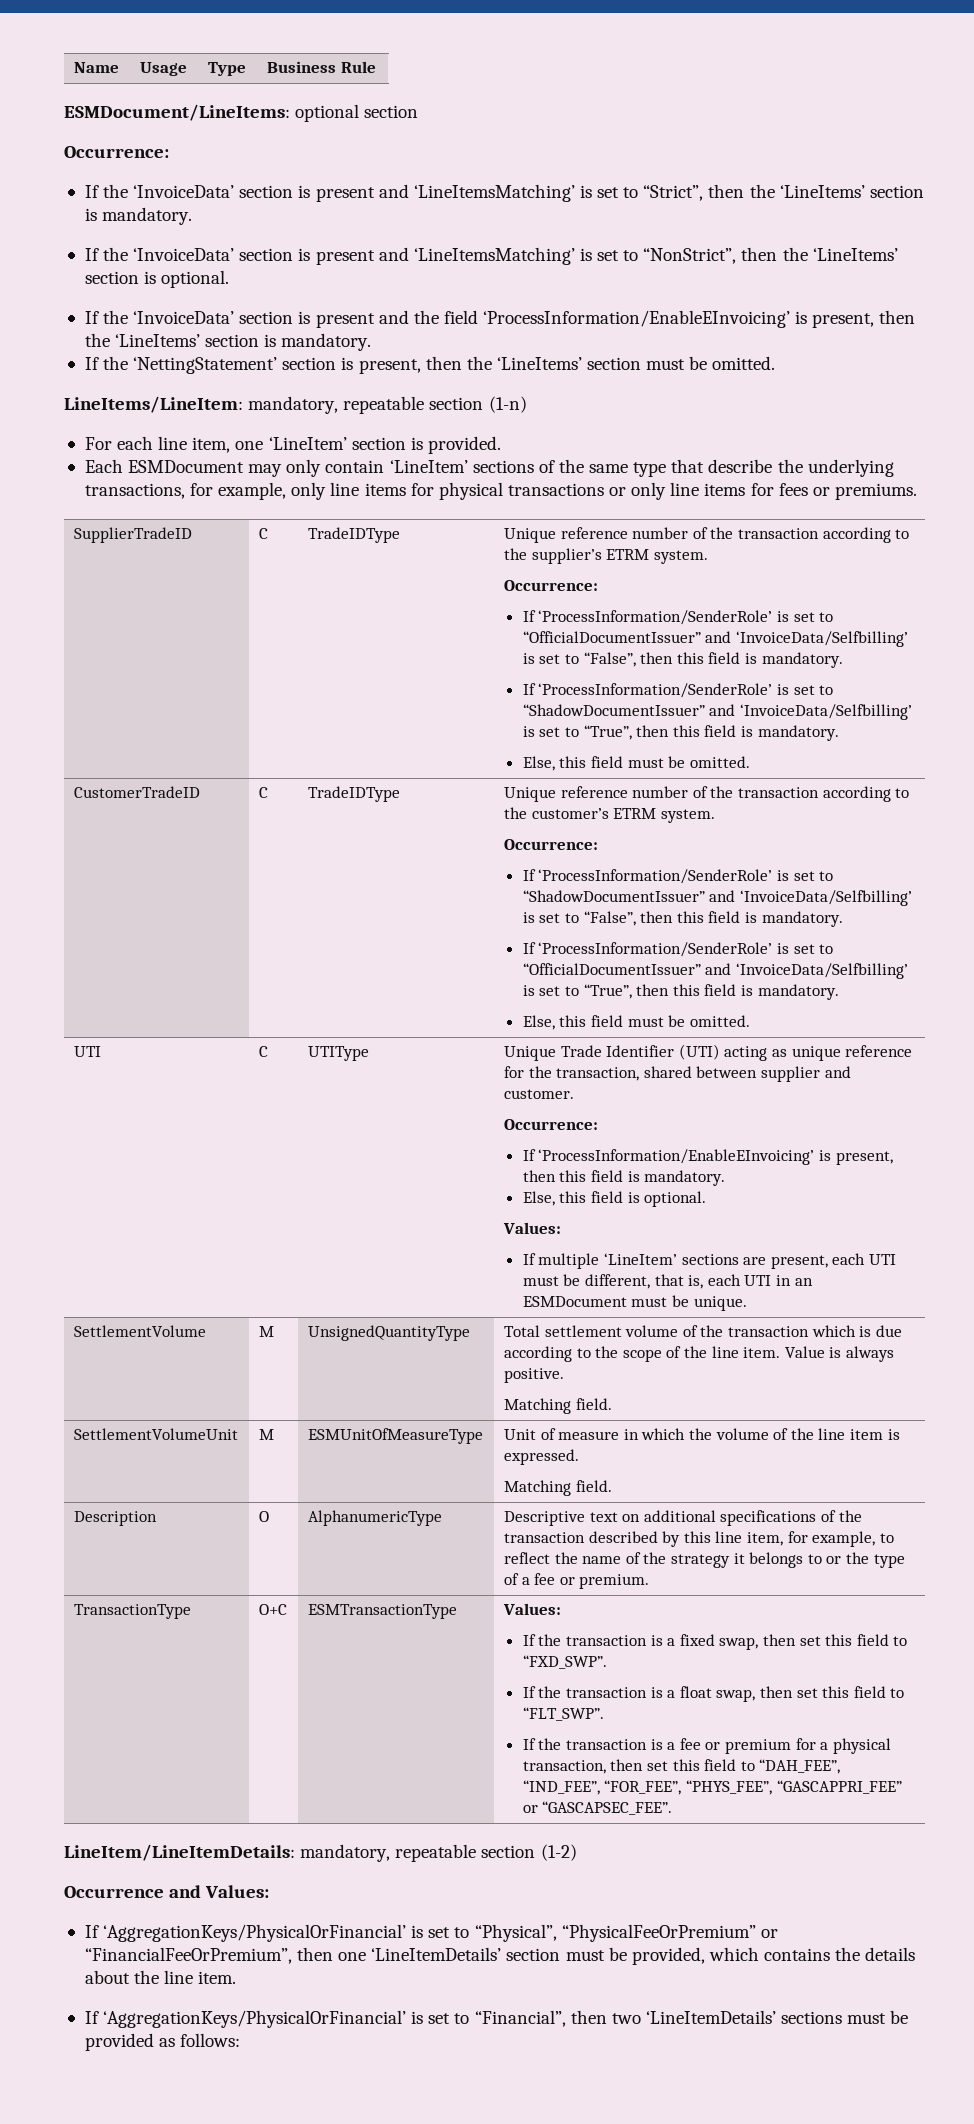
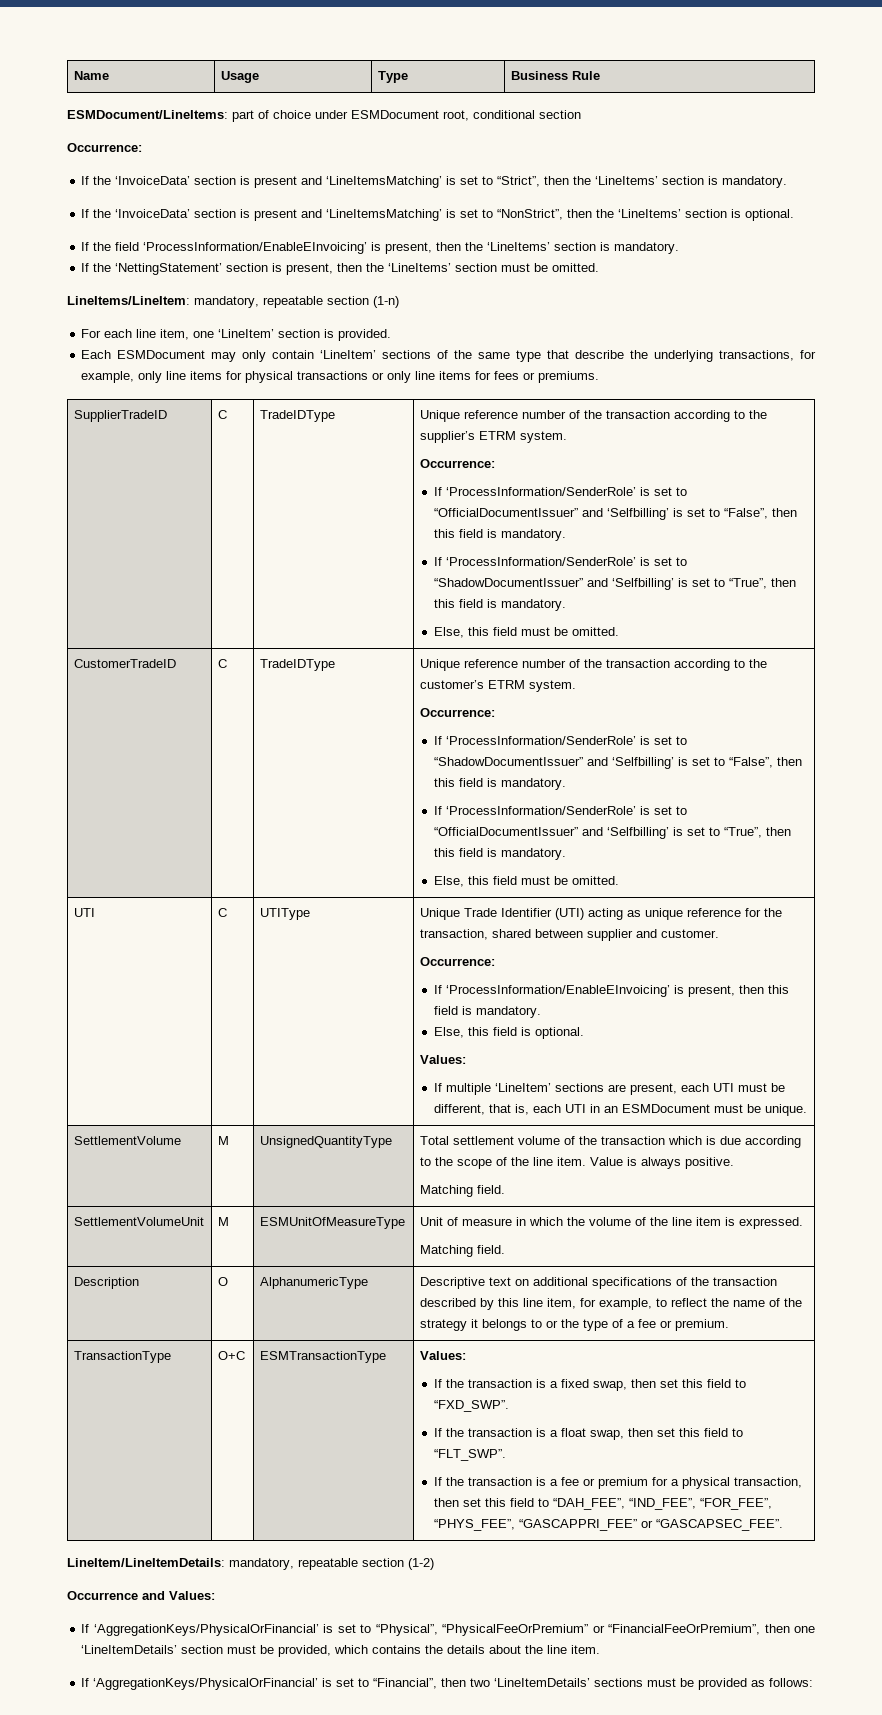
[295,104,360,122] optional -> [232,110,535,122] part of choice under ESMDocument root, conditional
[133,310,439,328] ‘InvoiceData’ section is present and the -> (112, 246) none
[735,631,908,647] ‘InvoiceData/Selfbilling’ -> [607,508,670,520] ‘Selfbilling’
[739,704,912,720] ‘InvoiceData/Selfbilling’ -> [612,578,675,590] ‘Selfbilling’
[739,890,912,906] ‘InvoiceData/Selfbilling’ -> [612,757,675,769] ‘Selfbilling’
[735,963,908,979] ‘InvoiceData/Selfbilling’ -> [607,827,670,839] ‘Selfbilling’

